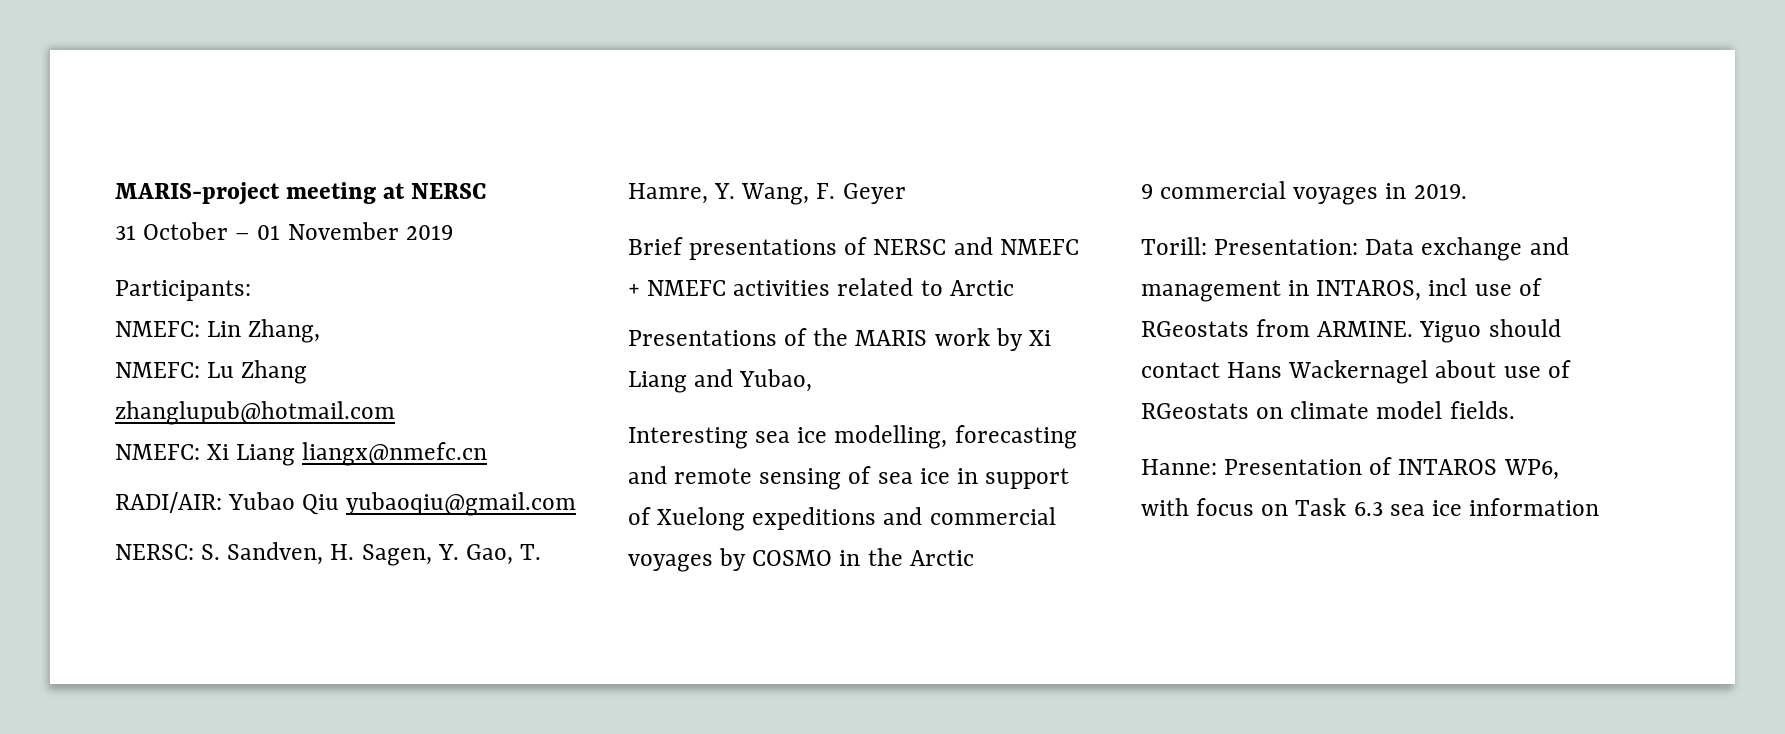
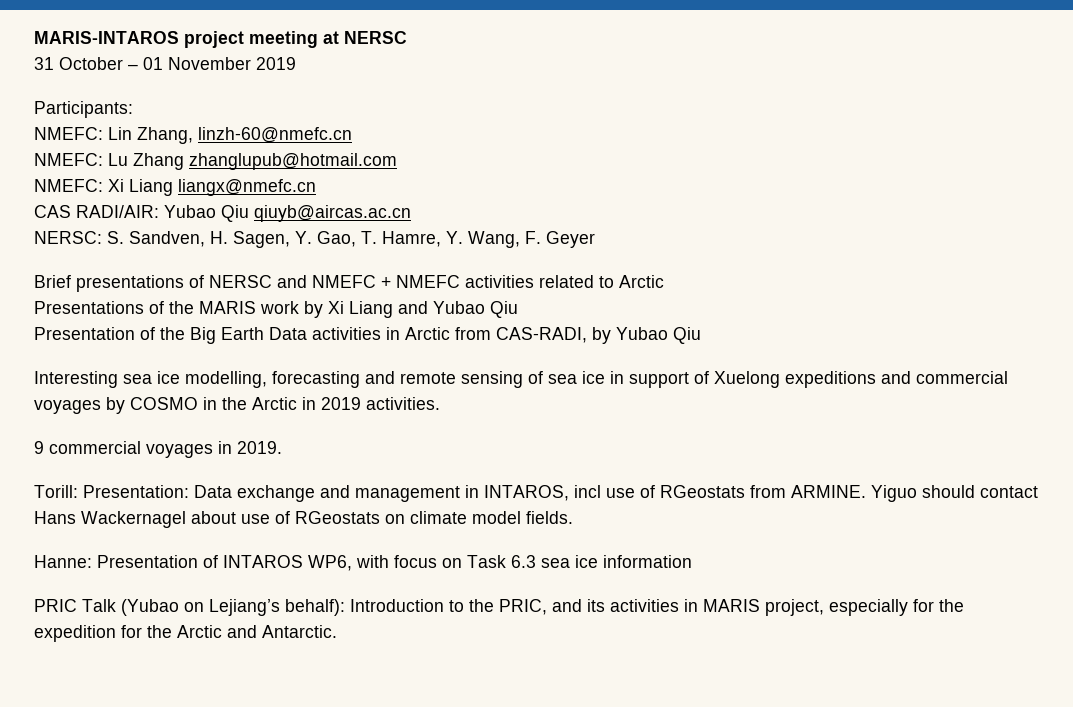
[115,182,280,205] MARIS-project -> [34,31,244,48] MARIS-INTAROS project
(321, 331) none -> [198,127,352,143] linzh-60@nmefc.cn
(488, 454) none -> [34,205,71,218] CAS
[346,492,577,516] yubaoqiu@gmail.com -> [254,205,411,222] qiuyb@aircas.ac.cn
[739,369,813,392] Yubao, -> [433,301,518,318] [34,327,701,344] Yubao Qiu // Presentation of the Big Earth Data activities in Arctic from CAS-RADI, by Yubao Qiu
(974, 558) none -> [302,397,440,410] in 2019 activities.
(1600, 507) none -> [34,599,964,616] [34,625,337,642] // PRIC Talk (Yubao on Lejiang’s behalf): Introduction to the PRIC, and its activities in MARIS project, especially for the expedition for the Arctic and Antarctic.

